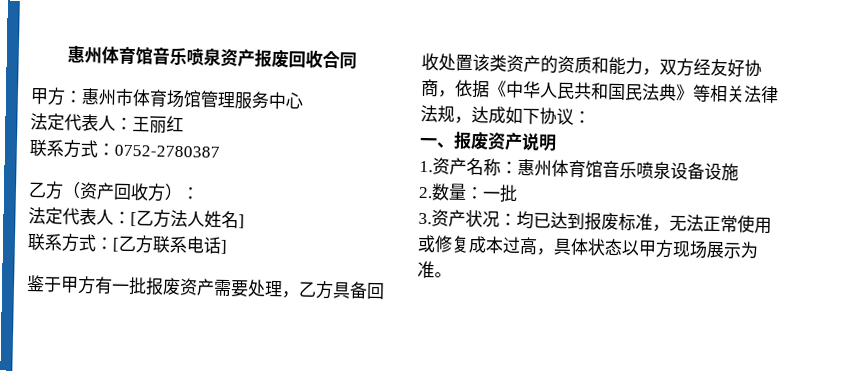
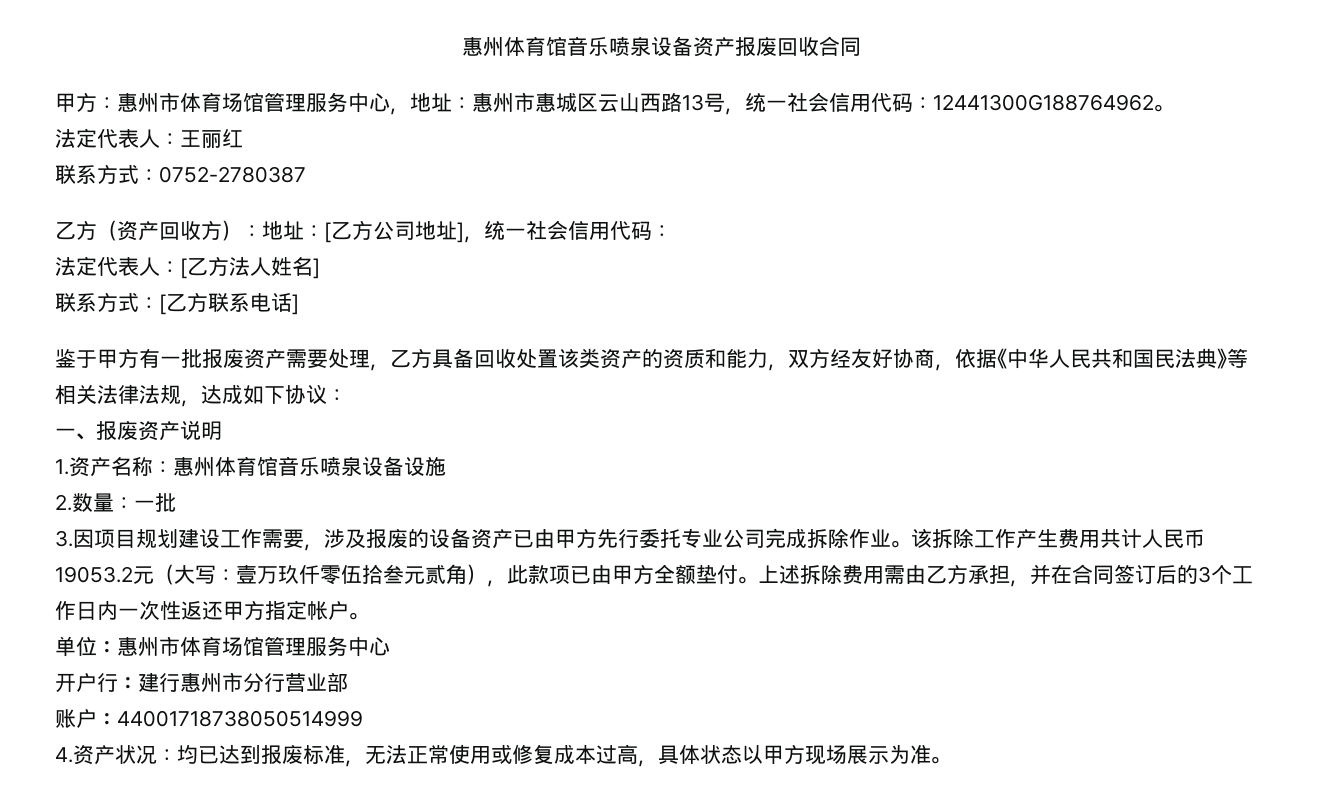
[67,45,221,67] 惠州体育馆音乐喷泉 -> [461,36,693,57] 惠州体育馆音乐喷泉设备
(304, 101) none -> [390,92,1174,115] ，地址：惠州市惠城区云山西路13号，统一社会信用代码：12441300G188764962。
(200, 193) none -> [262,220,672,243] 地址：[乙方公司地址]，统一社会信用代码：
(432, 218) none -> [73,528,1205,551] [55,564,1253,587] [55,600,369,621] [55,636,390,657] [55,672,348,693] [55,709,363,728] [55,747,73,763] 因项目规划建设工作需要，涉及报废的设备资产已由甲方先行委托专业公司完成拆除作业。该拆除工作产生费用共计人民币19053.2元（大写：壹万玖仟零伍拾叁元贰角），此款项已由甲方全额垫付。上述拆除费用需由乙方承担，并在合同签订后的3个工作日内一次性返还甲方指定帐户。 // 单位：惠州市体育场馆管理服务中心 // 开户行：建行惠州市分行营业部 // 账户：44001718738050514999 // 4.

